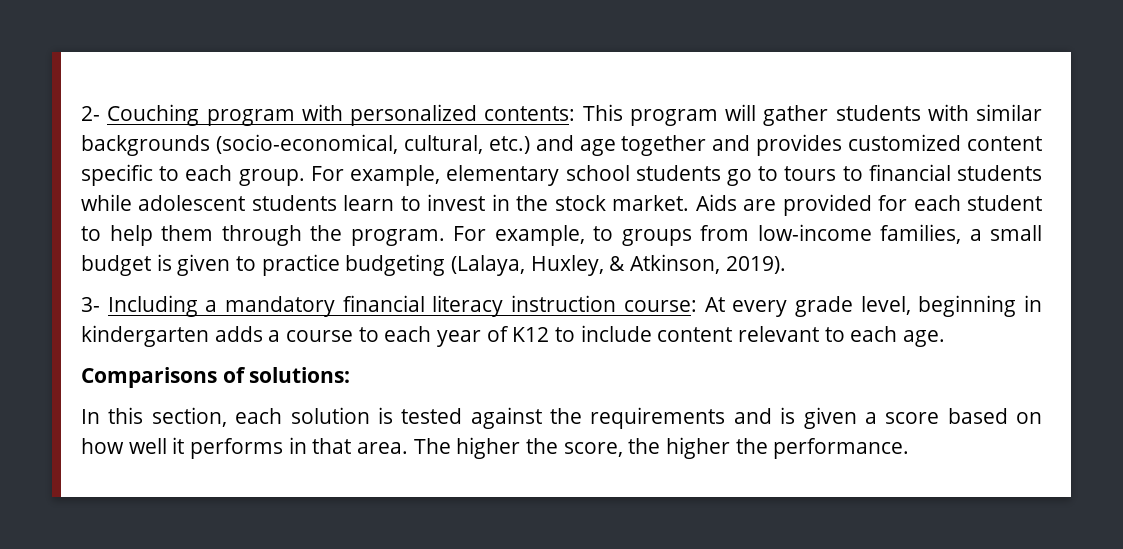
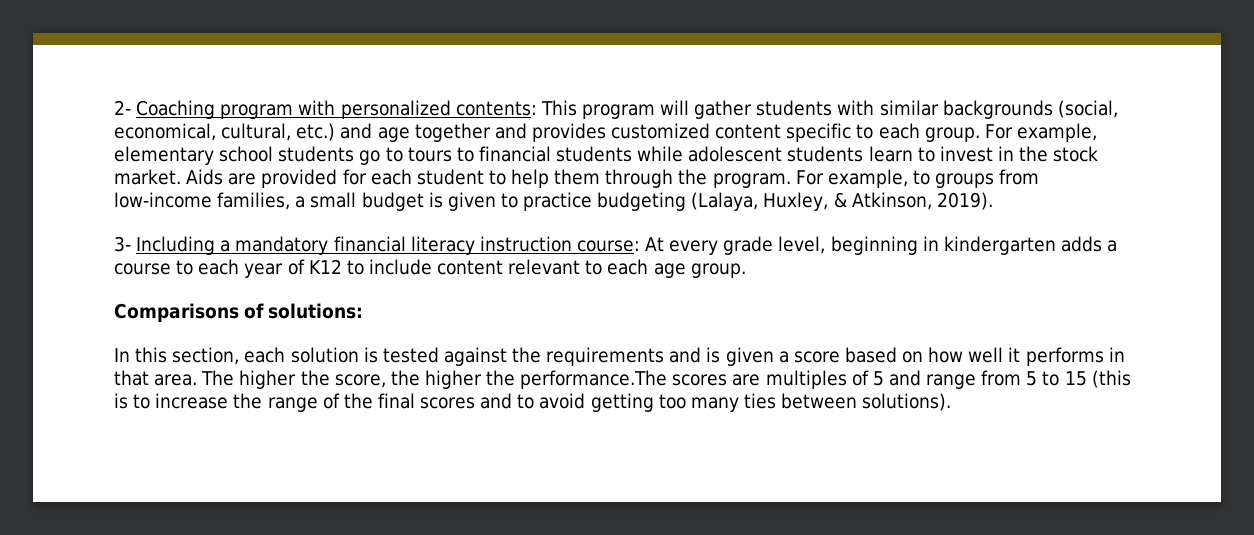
[107,104,200,126] Couching -> [136,100,216,119] Coaching
[215,134,398,154] (socio-economical, -> [1057,100,1118,118] [114,123,216,141] (social, economical,
[903,330,946,347] age. -> [653,263,746,278] age group.
[773,438,910,459] performance. -> [520,370,1131,389] [114,393,952,412] performance.The scores are multiples of 5 and range from 5 to 15 (this is to increase the range of the final scores and to avoid getting too many ties between solutions).

